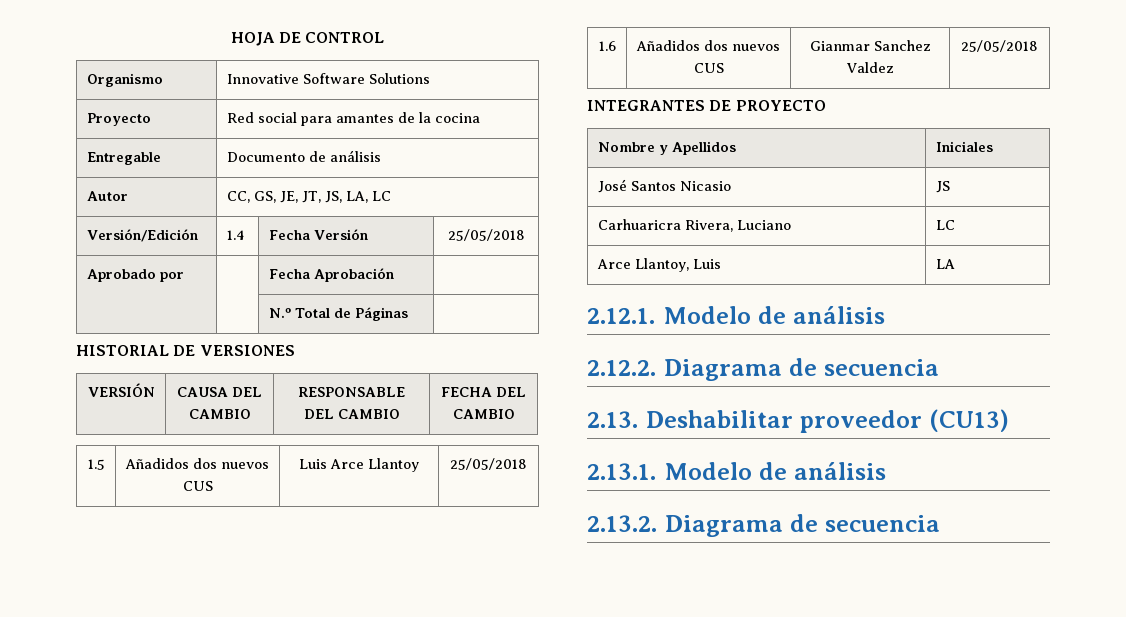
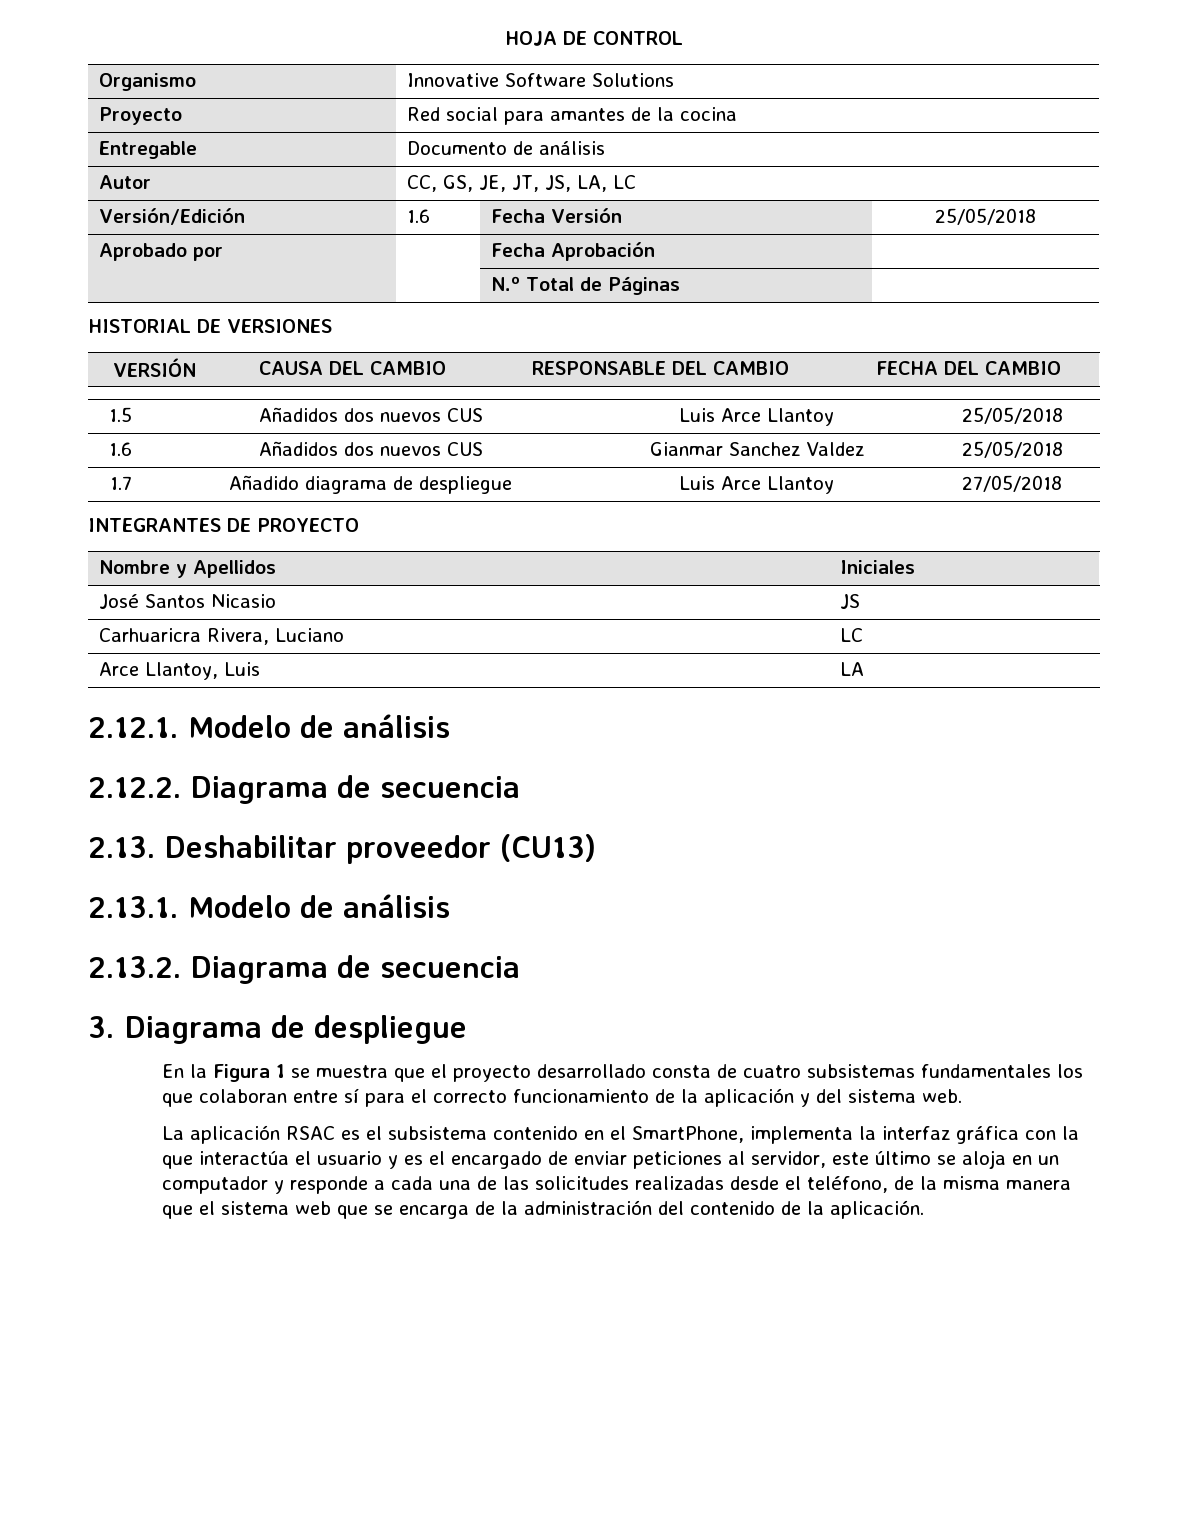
[226,230,245,240] 1.4 -> [407,209,431,223] 1.6
(1038, 46) none -> [109,476,132,490] [229,475,512,494] [679,476,834,494] [962,475,1062,492] // 1.7 | Añadido diagrama de despliegue | Luis Arce Llantoy | 27/05/2018
(940, 523) none -> [88,1015,467,1044] [161,1064,1083,1082] [161,1088,962,1107] [161,1125,1079,1144] [161,1150,1059,1169] [161,1176,1071,1194] [161,1200,924,1219] // 3. Diagrama de despliegue // En la Figura 1 se muestra que el proyecto desarrollado consta de cuatro subsistemas fundamentales los que colaboran entre sí para el correcto funcionamiento de la aplicación y del sistema web. // La aplicación RSAC es el subsistema contenido en el SmartPhone, implementa la interfaz gráfica con la que interactúa el usuario y es el encargado de enviar peticiones al servidor, este último se aloja en un computador y responde a cada una de las solicitudes realizadas desde el teléfono, de la misma manera que el sistema web que se encarga de la administración del contenido de la aplicación.

